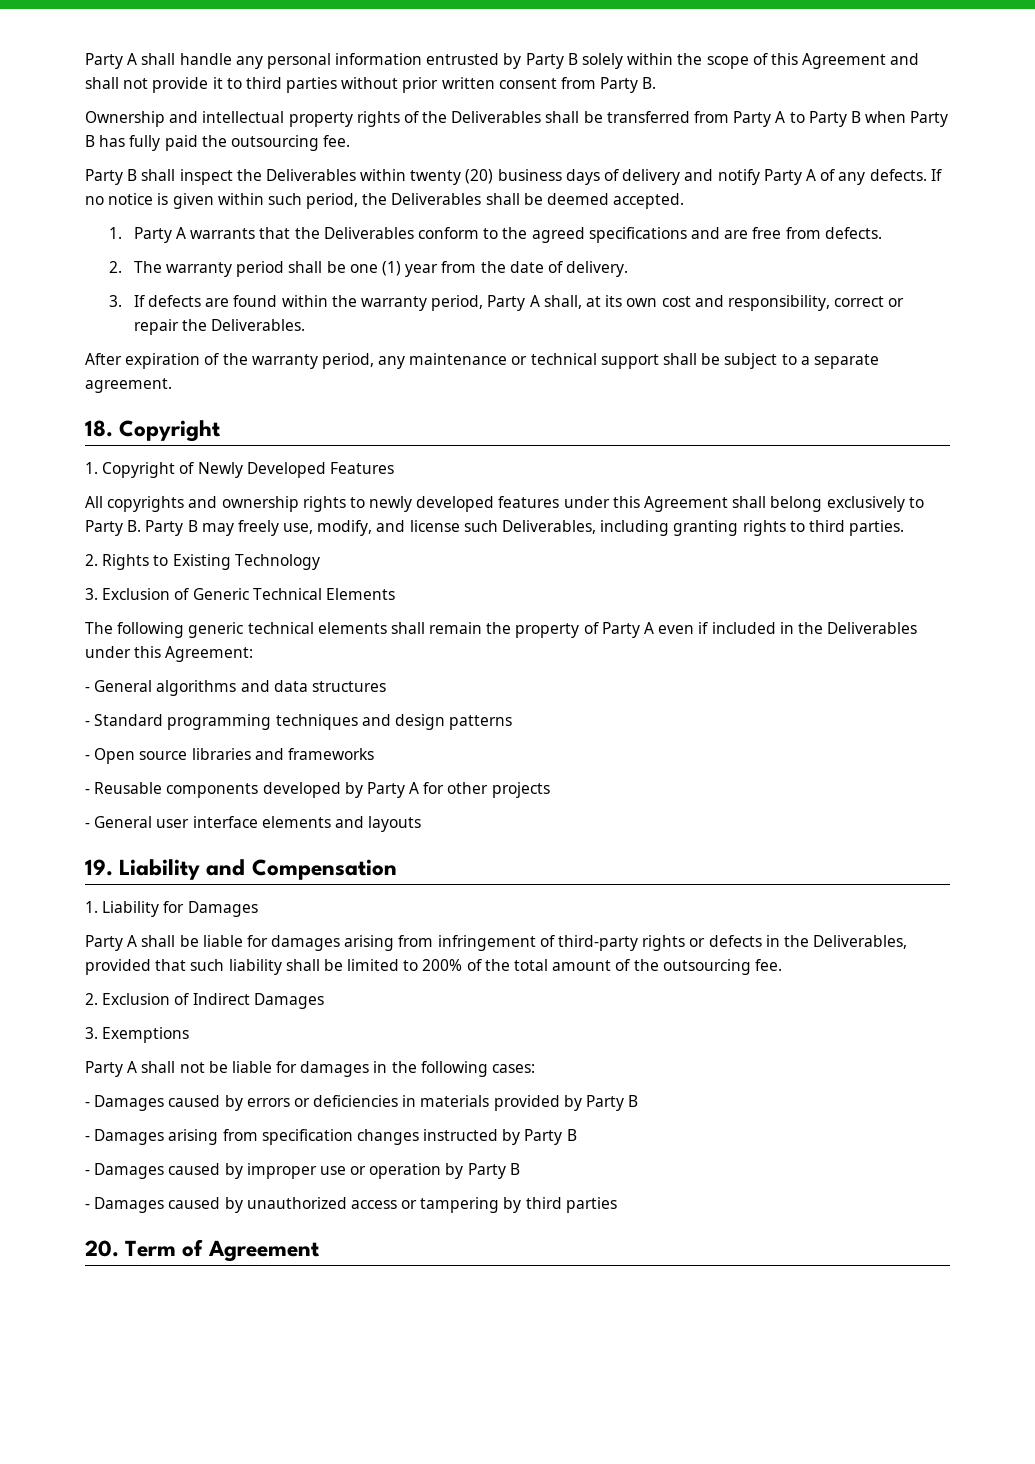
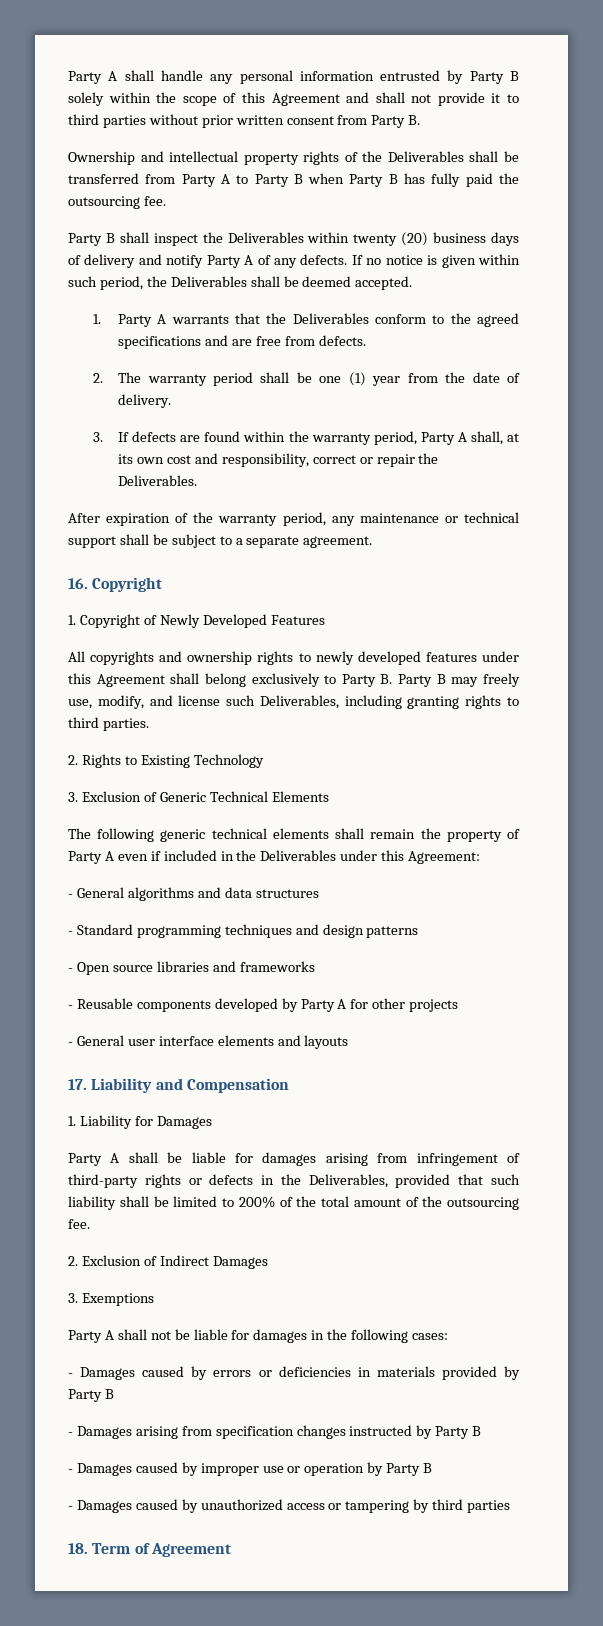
[85,420,113,437] 18. -> [68,578,88,589] 16.
[85,859,113,876] 19. -> [68,1079,87,1090] 17.
[85,1240,119,1257] 20. -> [68,1543,88,1554] 18.

